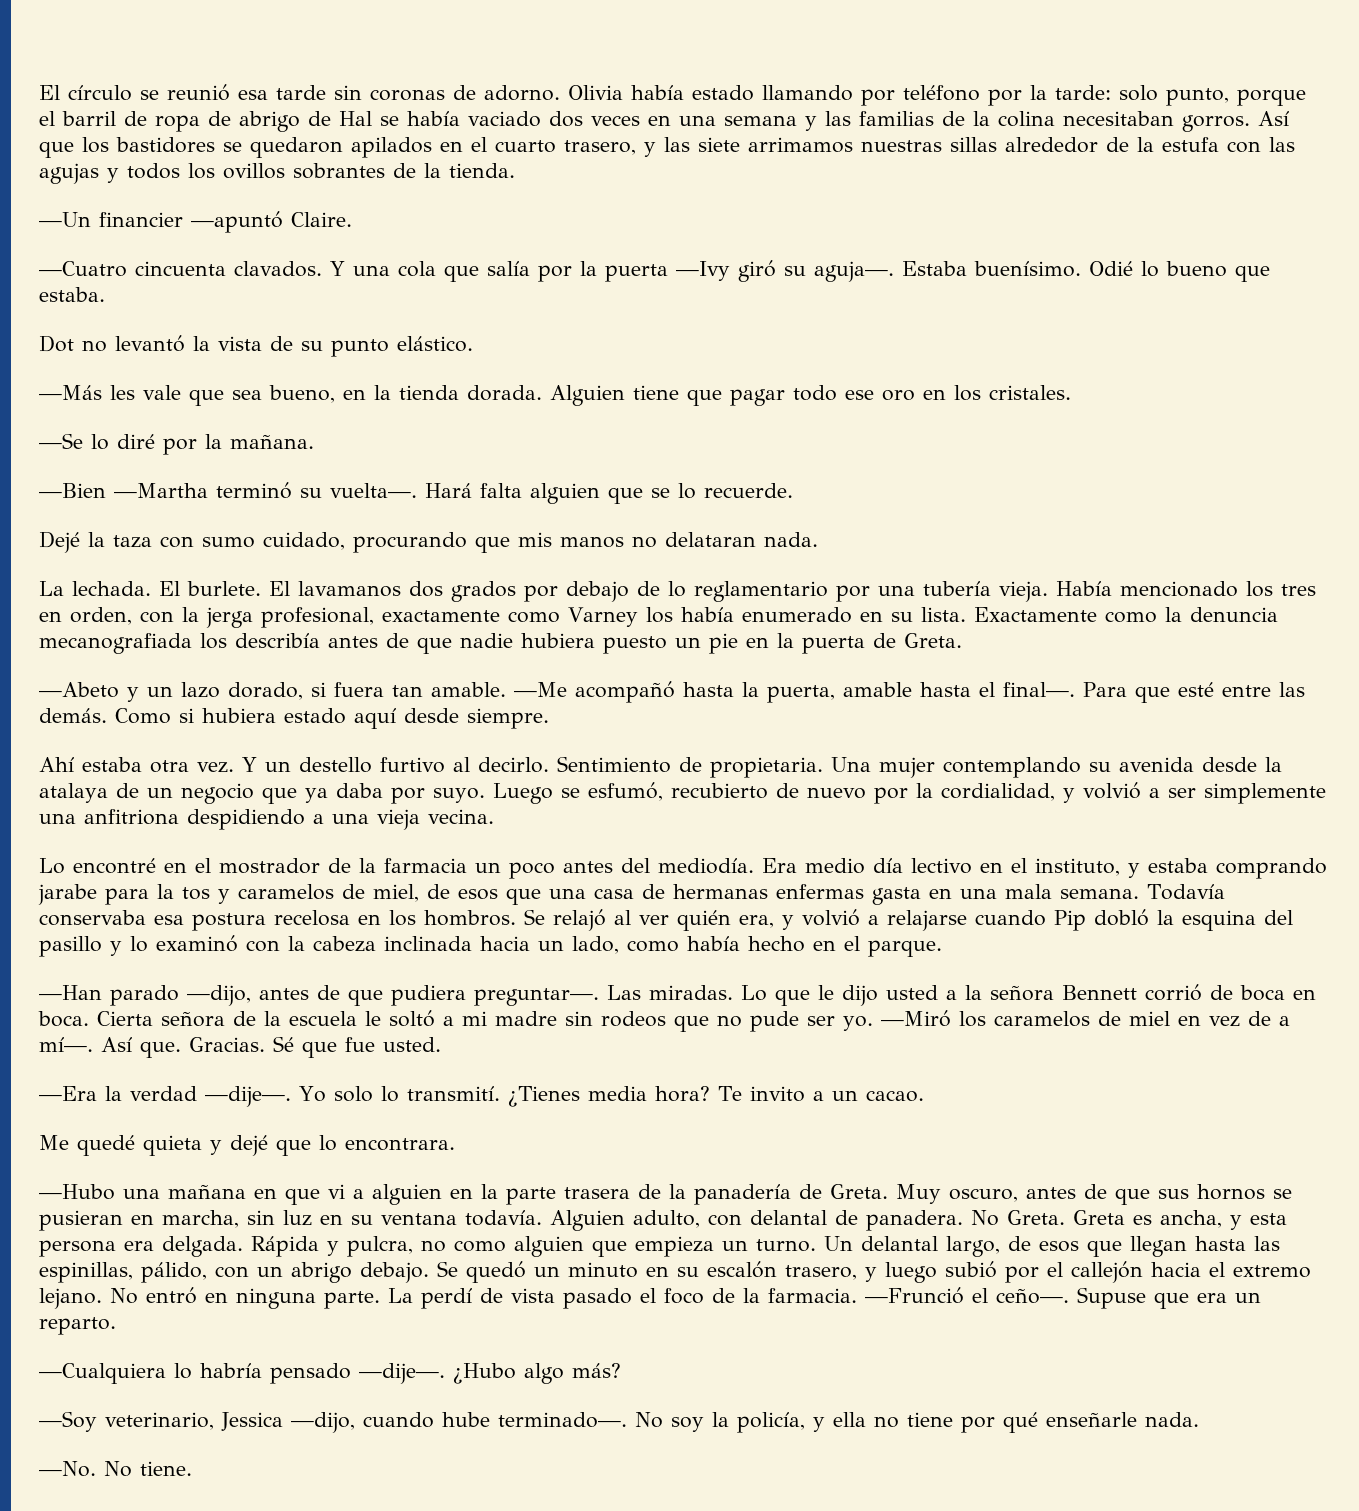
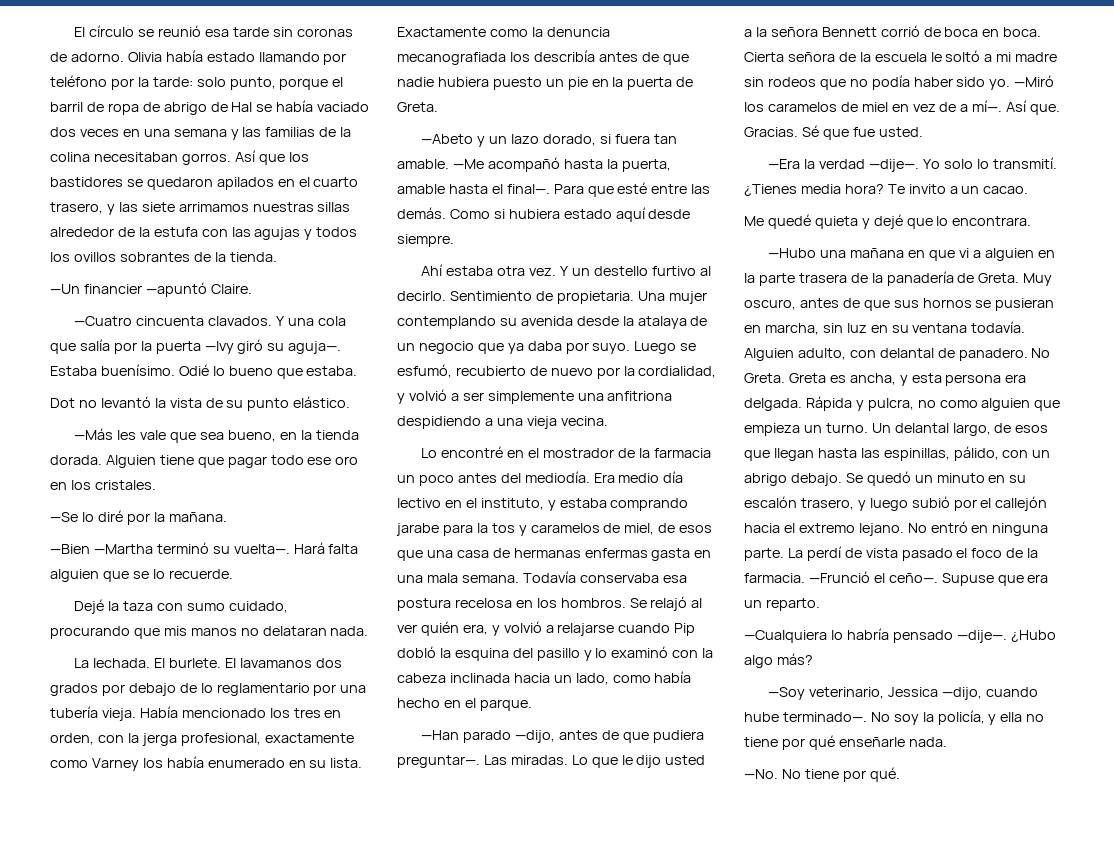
[750,1011,835,1032] pude ser -> [871,75,986,90] podía haber sido
[866,1210,963,1231] panadera. -> [958,348,1028,361] panadero.
[140,1461,192,1476] tiene. -> [804,767,900,782] tiene por qué.

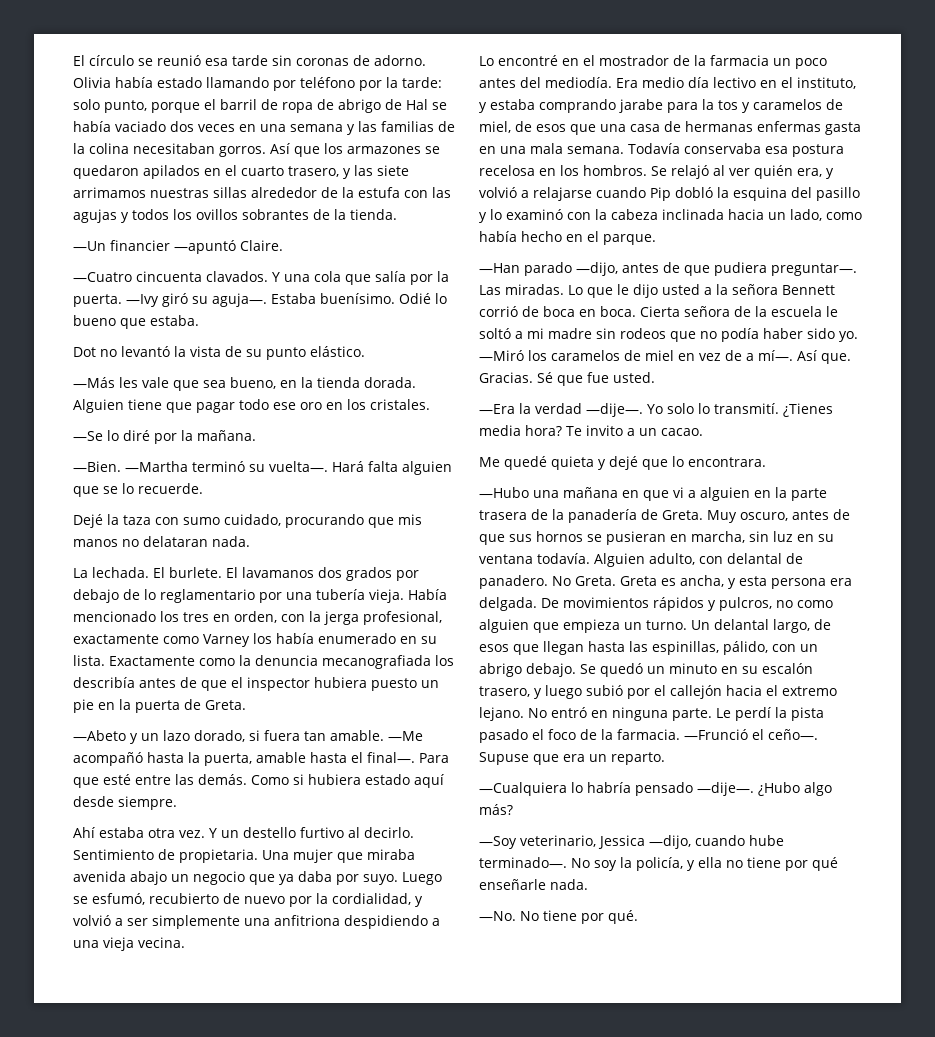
[50,177,123,187] bastidores -> [347,146,421,154] armazones
[155,341,201,354] puerta -> [73,294,122,307] puerta.
[50,544,90,554] —Bien -> [73,461,121,472] —Bien.
[397,77,434,87] nadie -> [231,677,310,691] el inspector
[397,316,708,329] contemplando su avenida desde la atalaya de -> [337,849,415,863] [73,871,167,885] que miraba avenida abajo
[805,396,914,411] Rápida y pulcra, -> [541,597,772,611] De movimientos rápidos y pulcros,
[787,546,898,561] La perdí de vista -> [716,707,824,721] Le perdí la pista

